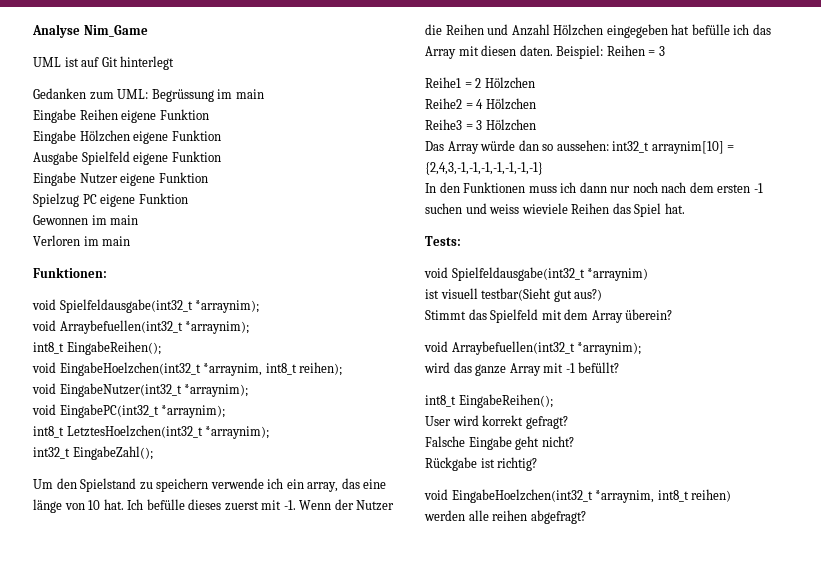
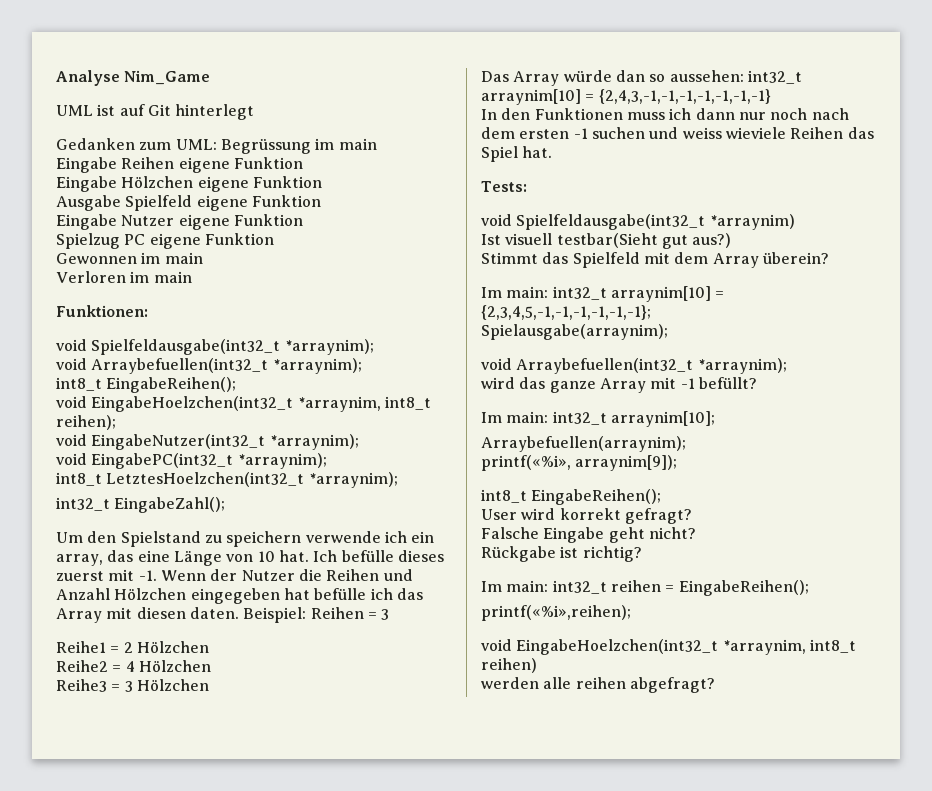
[33,499,62,513] länge -> [173,550,222,566] Länge
[425,289,439,299] ist -> [481,234,501,245] Ist
(673, 314) none -> [481,286,725,302] [481,305,651,320] [481,324,668,340] // Im main: int32_t arraynim[10] = {2,3,4,5,-1,-1,-1,-1,-1,-1}; // Spielausgabe(arraynim);
(620, 367) none -> [481,411,715,427] [481,436,686,452] [481,455,678,471] // Im main: int32_t arraynim[10]; // Arraybefuellen(arraynim); // printf(«%i», arraynim[9]);
(538, 464) none -> [481,580,809,596] [481,605,631,621] // Im main: int32_t reihen = EingabeReihen(); // printf(«%i»,reihen);

